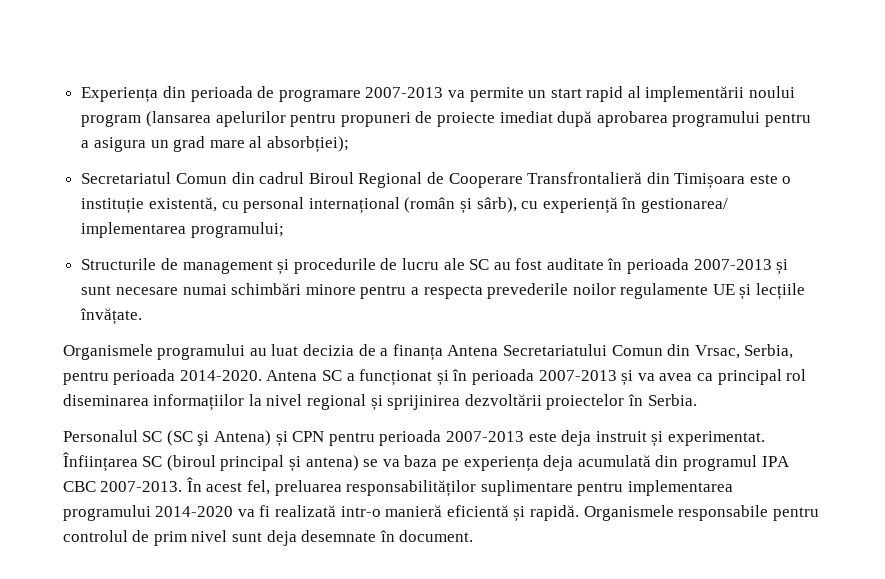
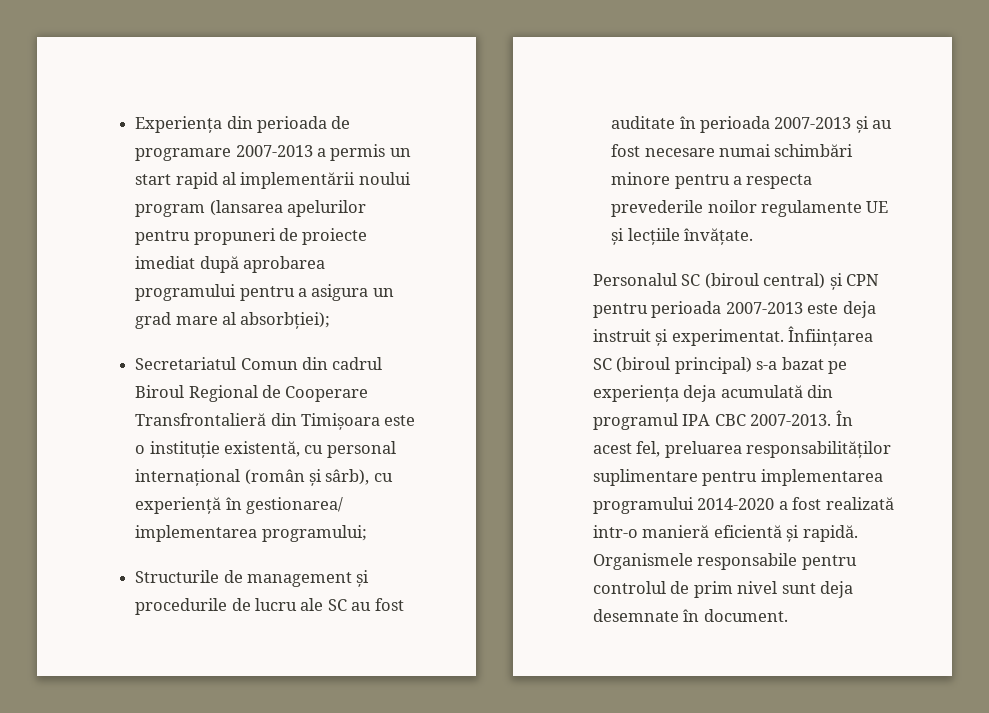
[447,87,524,102] va permite -> [316,144,386,161] a permis
[81,285,112,295] sunt -> [872,120,893,129] [611,144,641,157] au fost
[62,344,794,361] [62,369,807,386] [62,394,697,411] // Organismele programului au luat decizia de a finanța Antena Secretariatului Comun din Vrsac, Serbia, pentru perioada 2014-2020. Antena SC a funcționat și în perioada 2007-2013 și va avea ca principal rol diseminarea informațiilor la nivel regional și sprijinirea dezvoltării proiectelor în Serbia. -> (753, 236) none
[166,430,272,446] (SC şi Antena) -> [704,273,826,289] (biroul central)
[220,455,438,472] principal și antena) se va baza -> [674,357,824,374] principal) s-a bazat
[237,505,271,517] va fi -> [778,497,822,510] a fost

